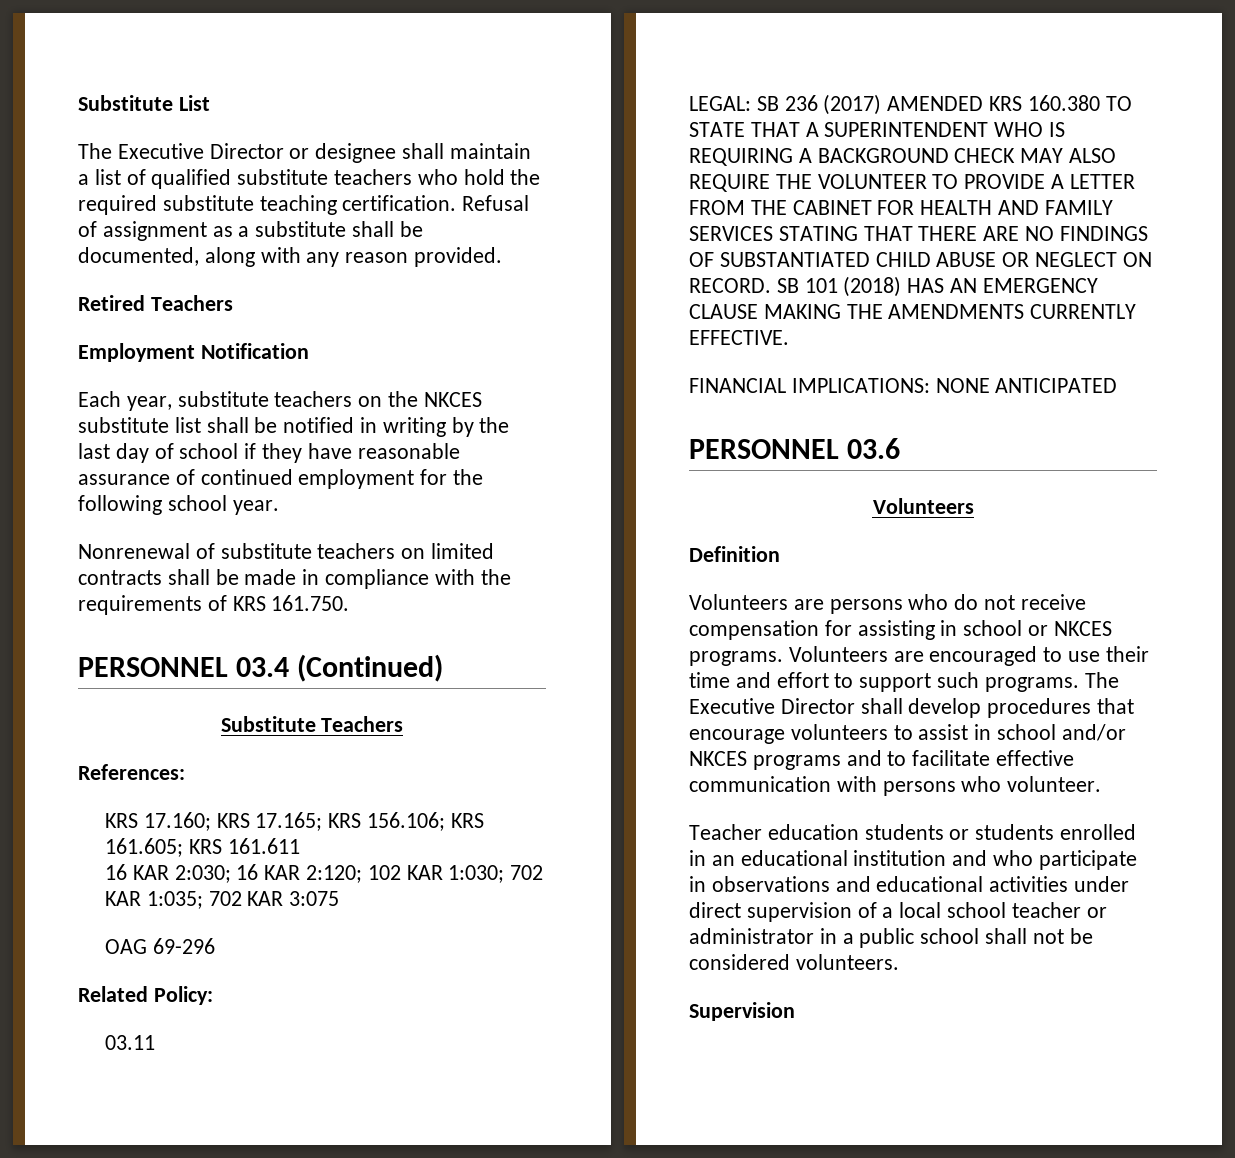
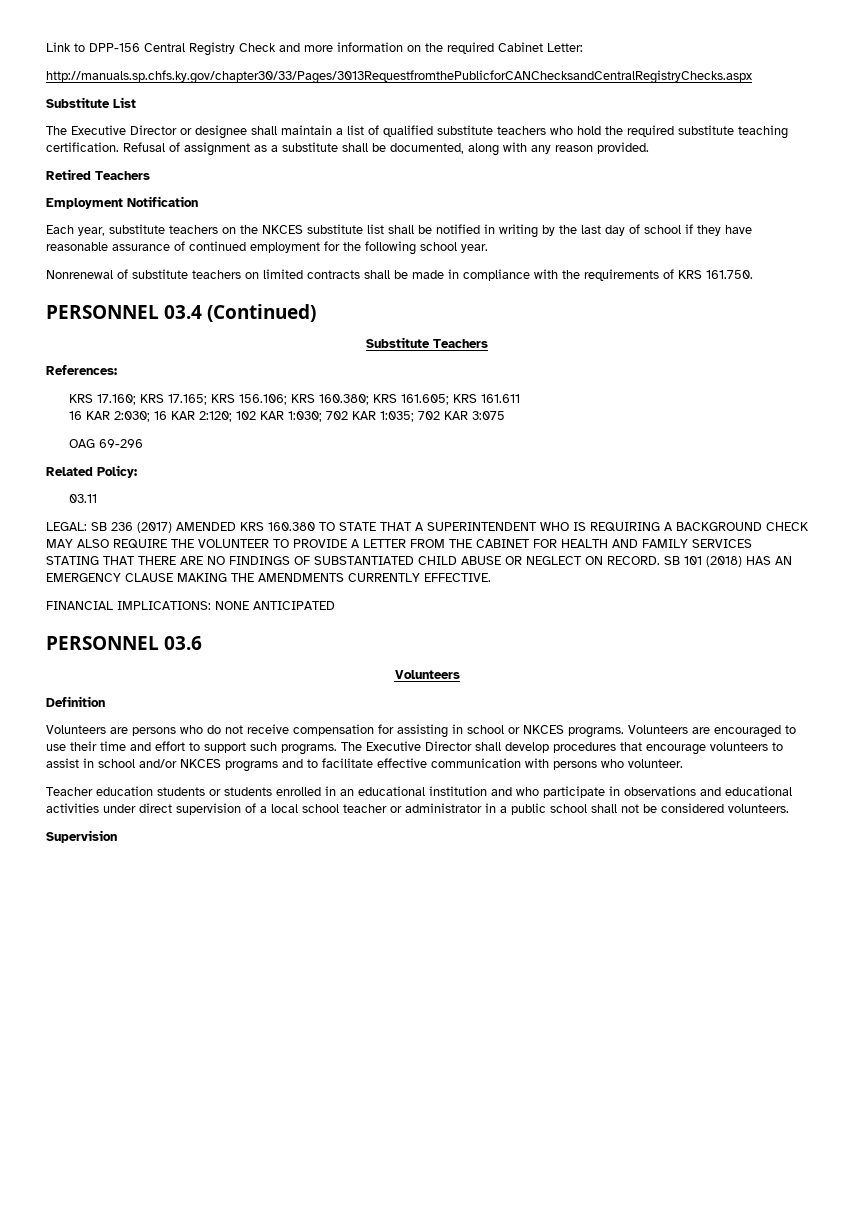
(78, 103) none -> [46,42,583,56] [46,70,752,84] Link to DPP-156 Central Registry Check and more information on the required Cabinet Letter: // http://manuals.sp.chfs.ky.gov/chapter30/33/Pages/3013RequestfromthePublicforCANChecksandCentralRegistryChecks.aspx //
(484, 820) none -> [318,394,397,405] 160.380; KRS

